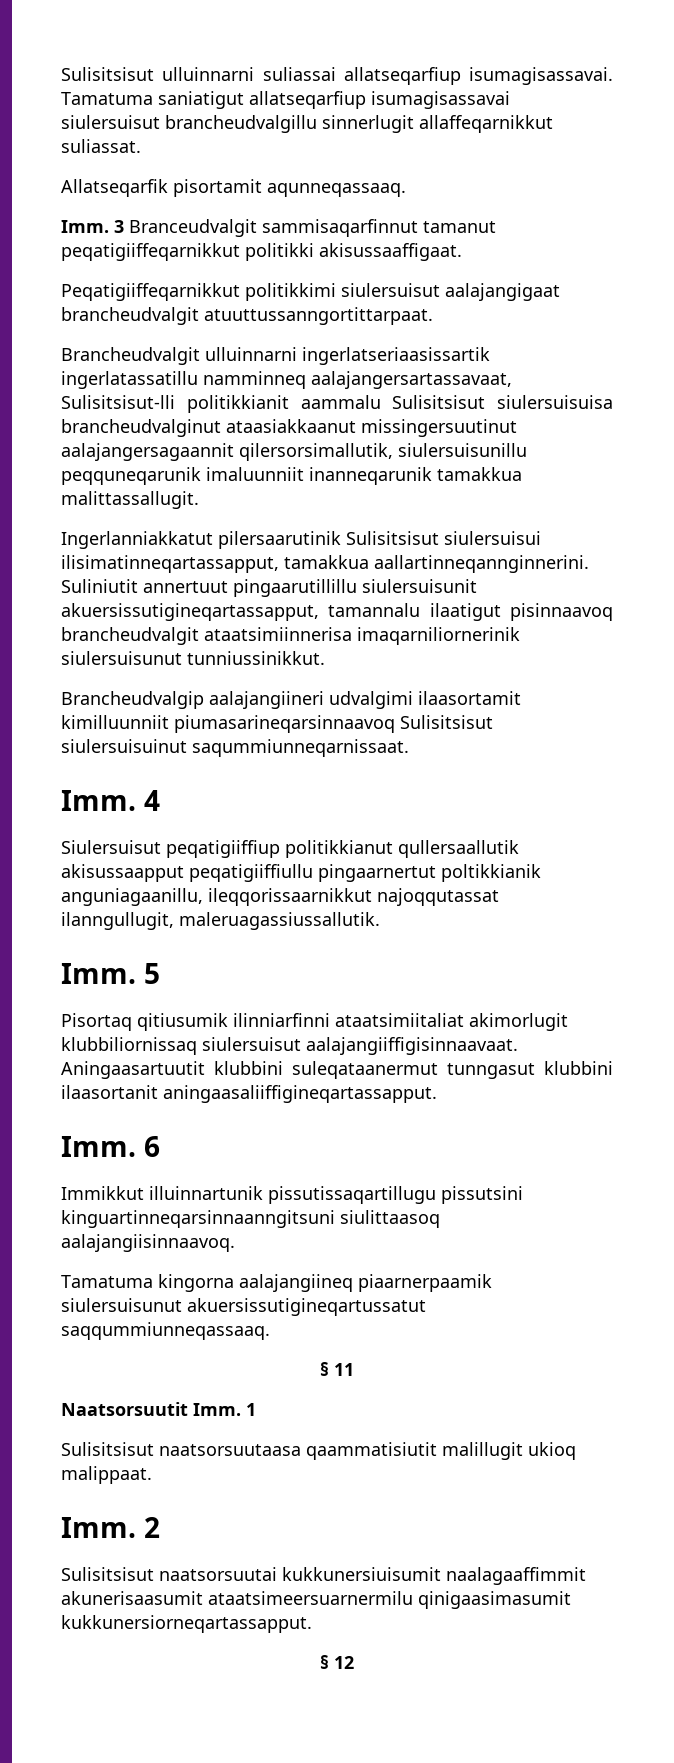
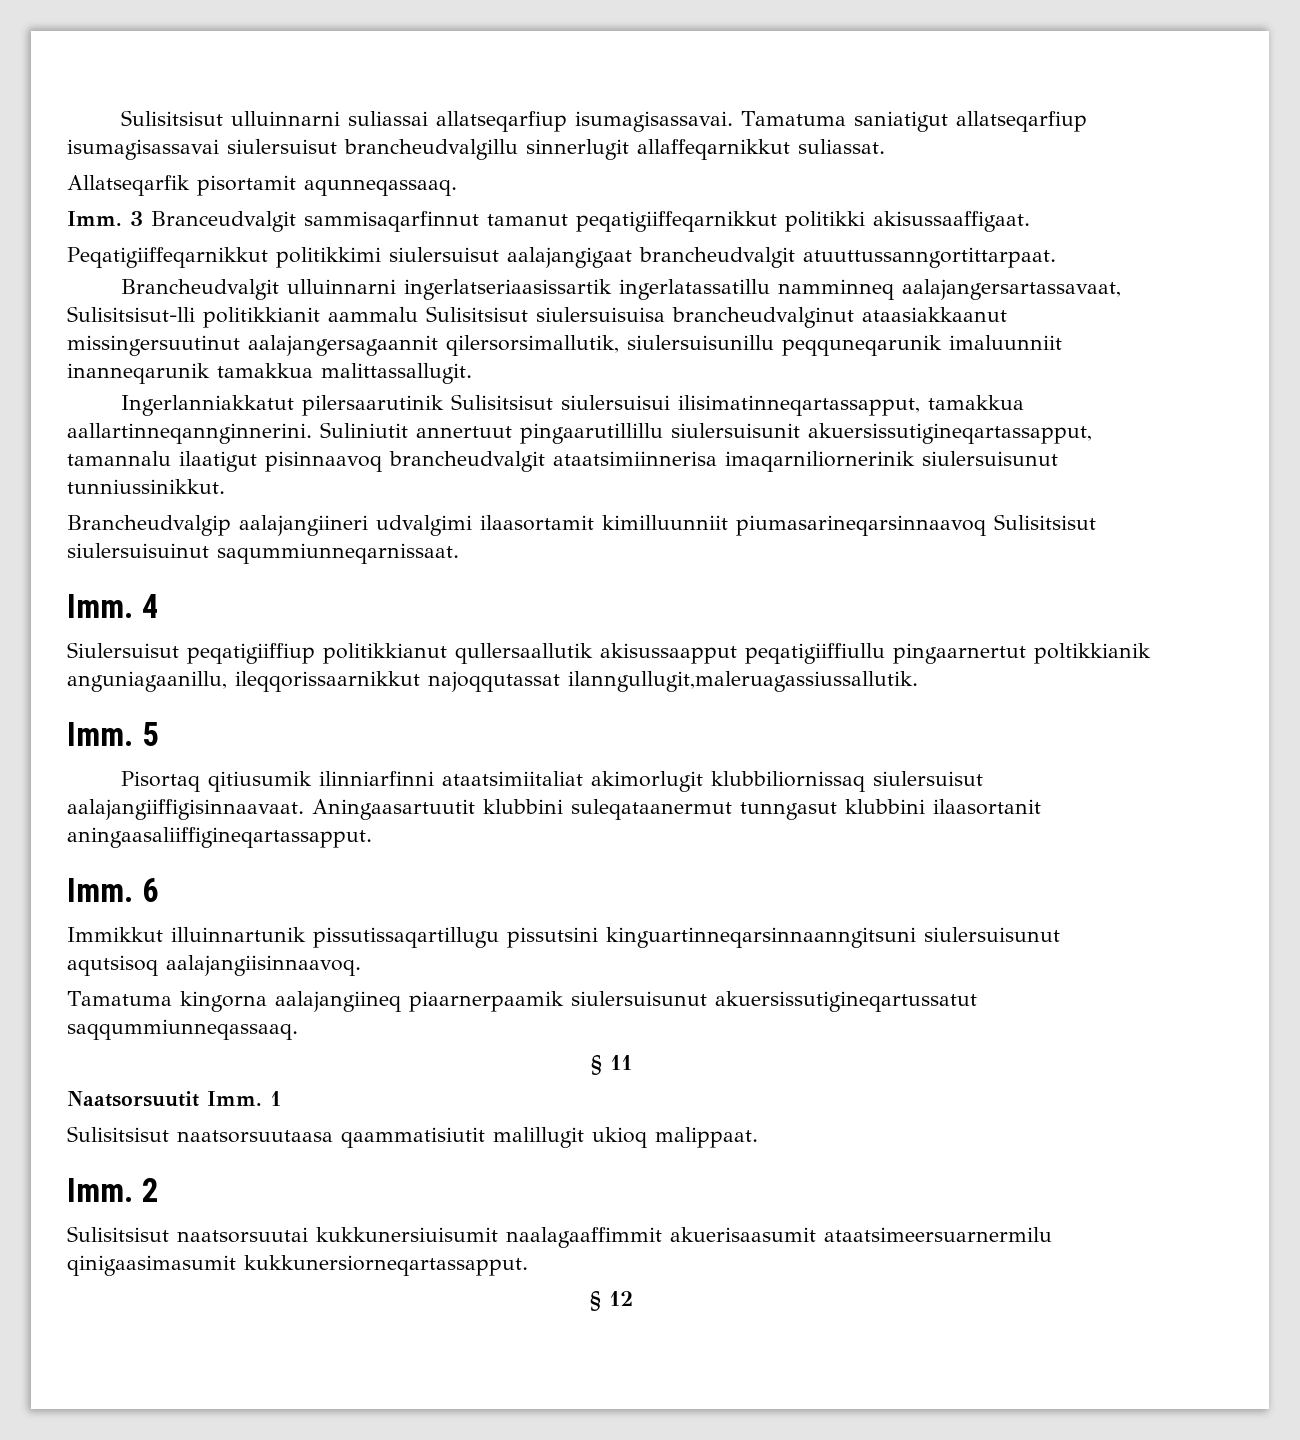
[61,912,380,930] ilanngullugit, maleruagassiussallutik. -> [568,671,918,692] ilanngullugit,maleruagassiussallutik.
[340,1210,440,1228] siulittaasoq -> [924,927,1060,942] [67,955,158,976] siulersuisunut aqutsisoq
[61,1591,203,1605] akunerisaasumit -> [670,1227,816,1242] akuerisaasumit

